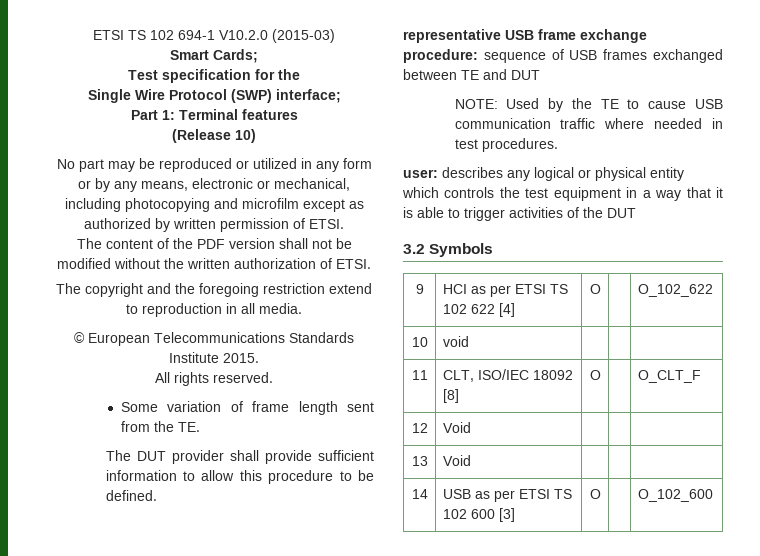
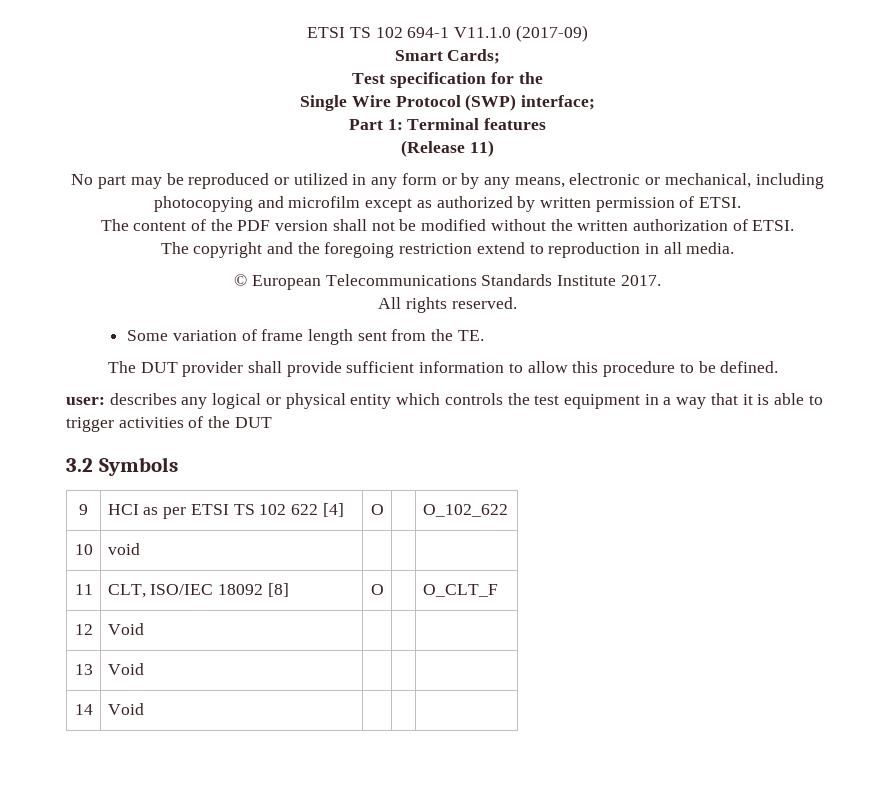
[219,29,335,43] V10.2.0 (2015-03) -> [454,25,588,42] V11.1.0 (2017-09)
[235,129,256,143] 10) -> [469,140,494,157] 11)
[223,353,259,363] 2015. -> [620,275,661,286] 2017.
[403,29,647,43] [403,49,723,63] [403,69,540,80] [454,98,723,112] [454,118,723,129] [454,138,558,152] // representative USB frame exchange procedure: sequence of USB frames exchanged between TE and DUT // NOTE: Used by the TE to cause USB communication traffic where needed in test procedures. -> (779, 367) none
[442,489,572,502] [442,508,515,522] [589,489,601,499] [637,489,713,502] USB as per ETSI TS 102 600 [3] | O | | O_102_600 -> [107,703,144,715] Void | | |

